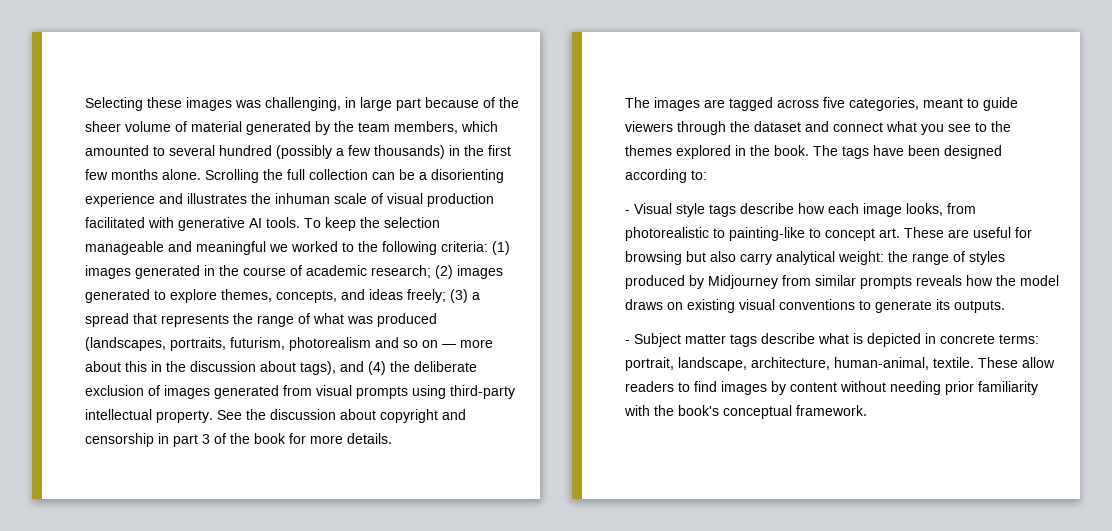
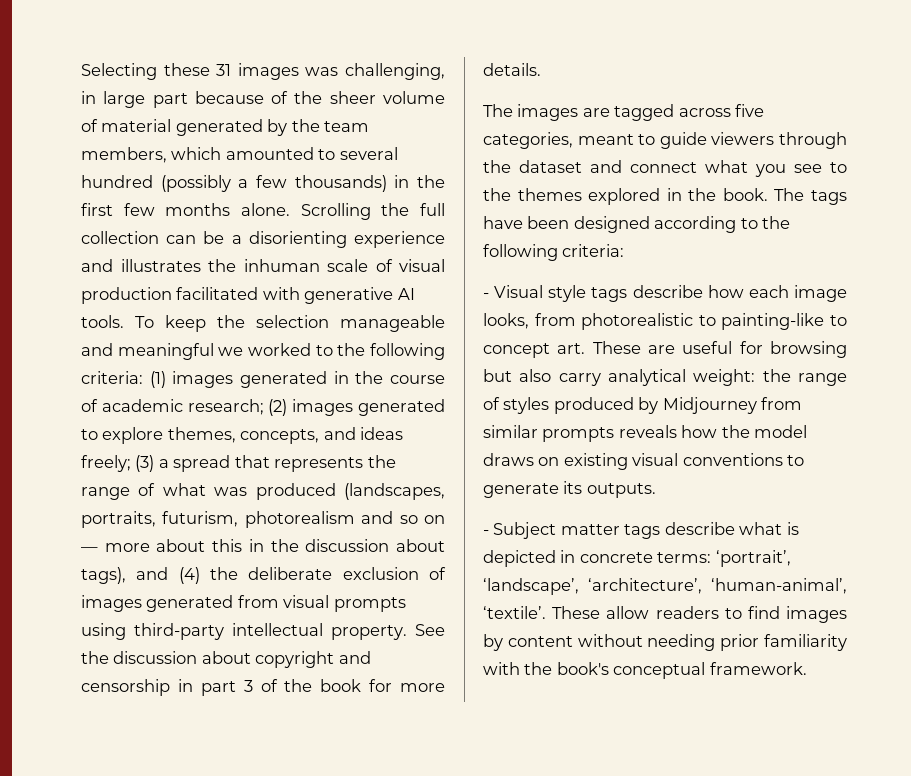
(182, 102) none -> [216,64,232,76] 31
[691,170,707,180] to: -> [740,216,791,229] [483,244,625,261] to the following criteria:
[625,357,974,371] portrait, landscape, architecture, human-animal, textile. -> [715,550,791,567] [483,578,847,595] [483,606,546,619] ‘portrait’, ‘landscape’, ‘architecture’, ‘human-animal’, ‘textile’.

